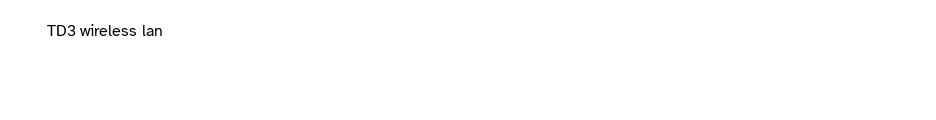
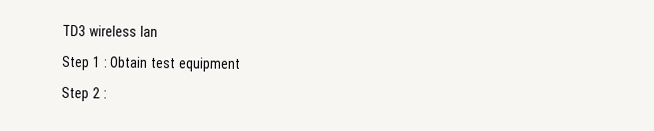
(163, 30) none -> [61,55,241,72] [61,86,107,102] // Step 1 : Obtain test equipment // Step 2 :

